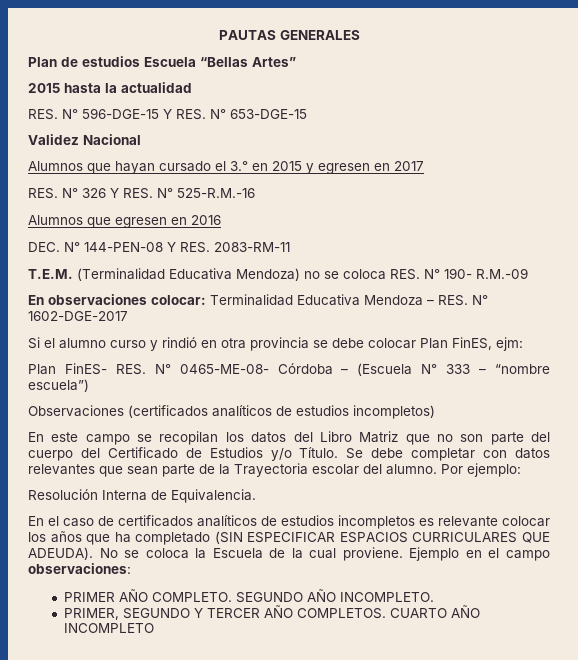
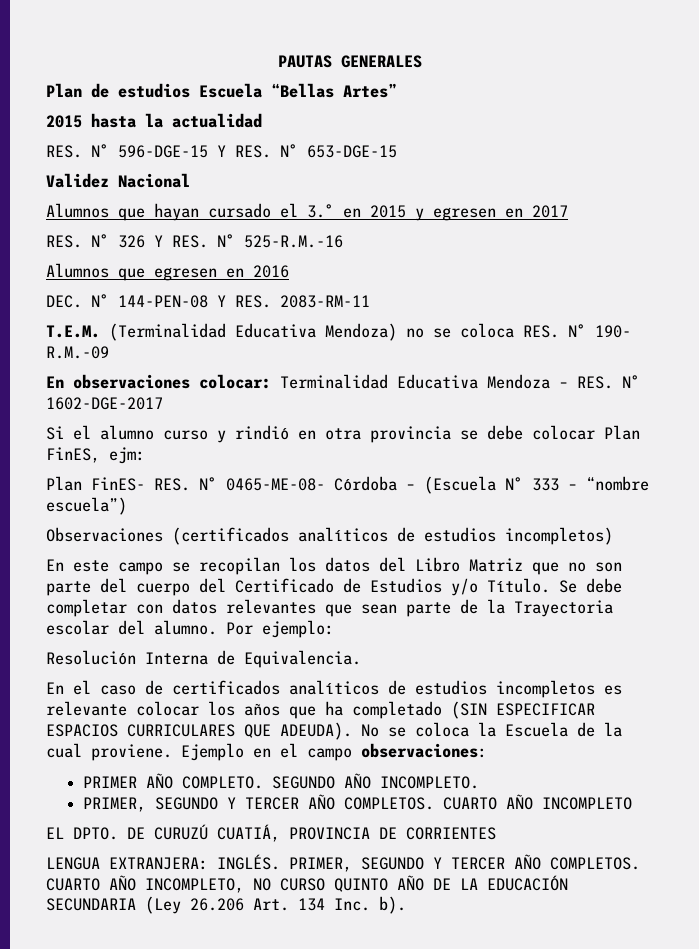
(155, 628) none -> [46,824,496,842] [46,854,640,872] [46,875,568,893] [46,896,406,914] // EL DPTO. DE CURUZÚ CUATIÁ, PROVINCIA DE CORRIENTES // LENGUA EXTRANJERA: INGLÉS. PRIMER, SEGUNDO Y TERCER AÑO COMPLETOS. CUARTO AÑO INCOMPLETO, NO CURSO QUINTO AÑO DE LA EDUCACIÓN SECUNDARIA (Ley 26.206 Art. 134 Inc. b).

